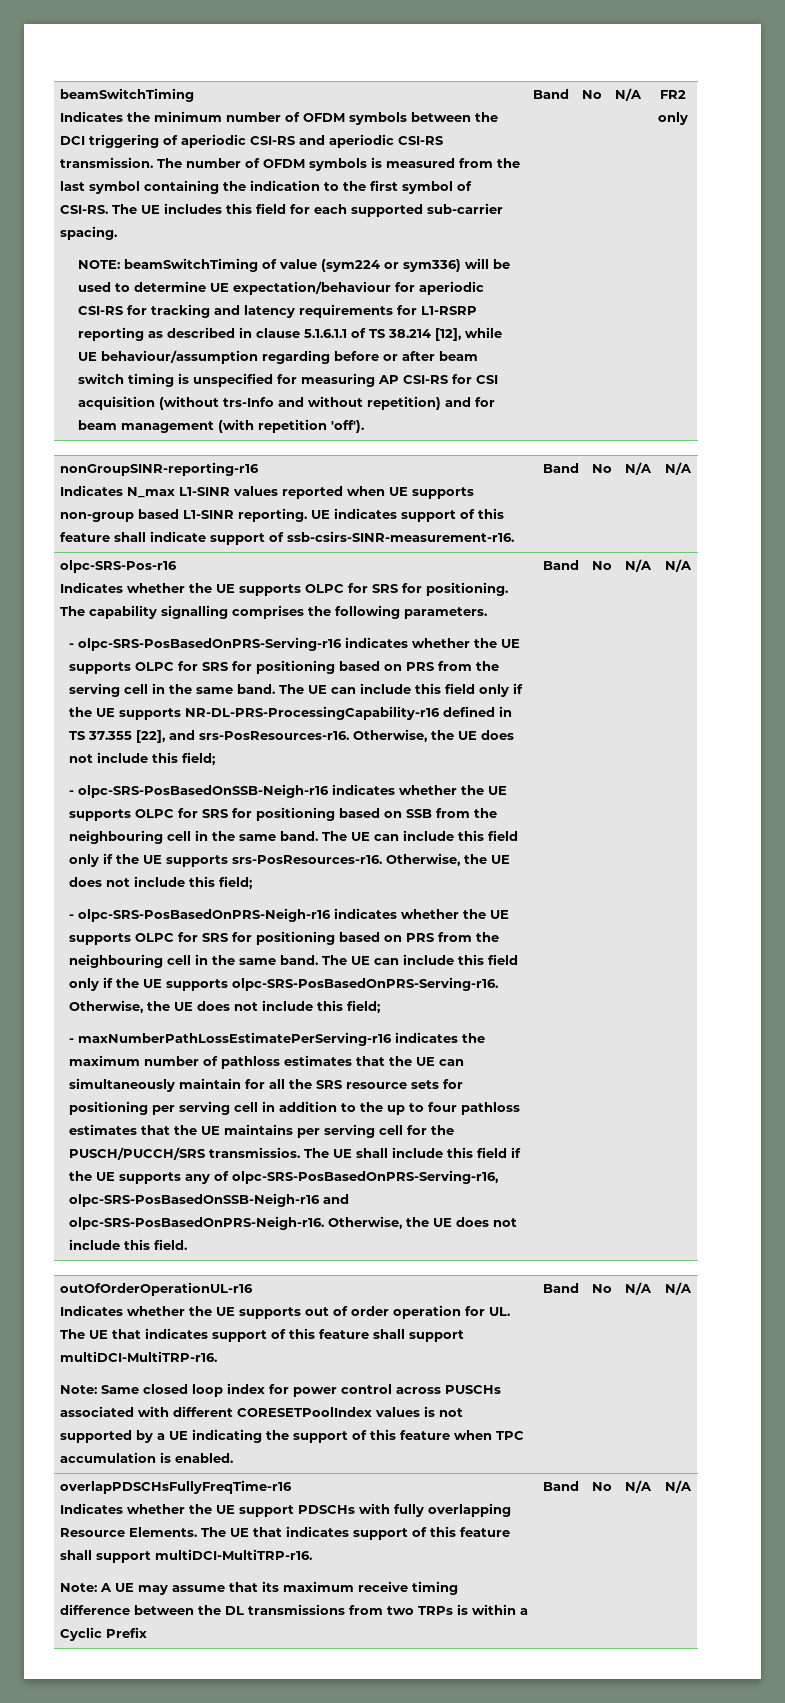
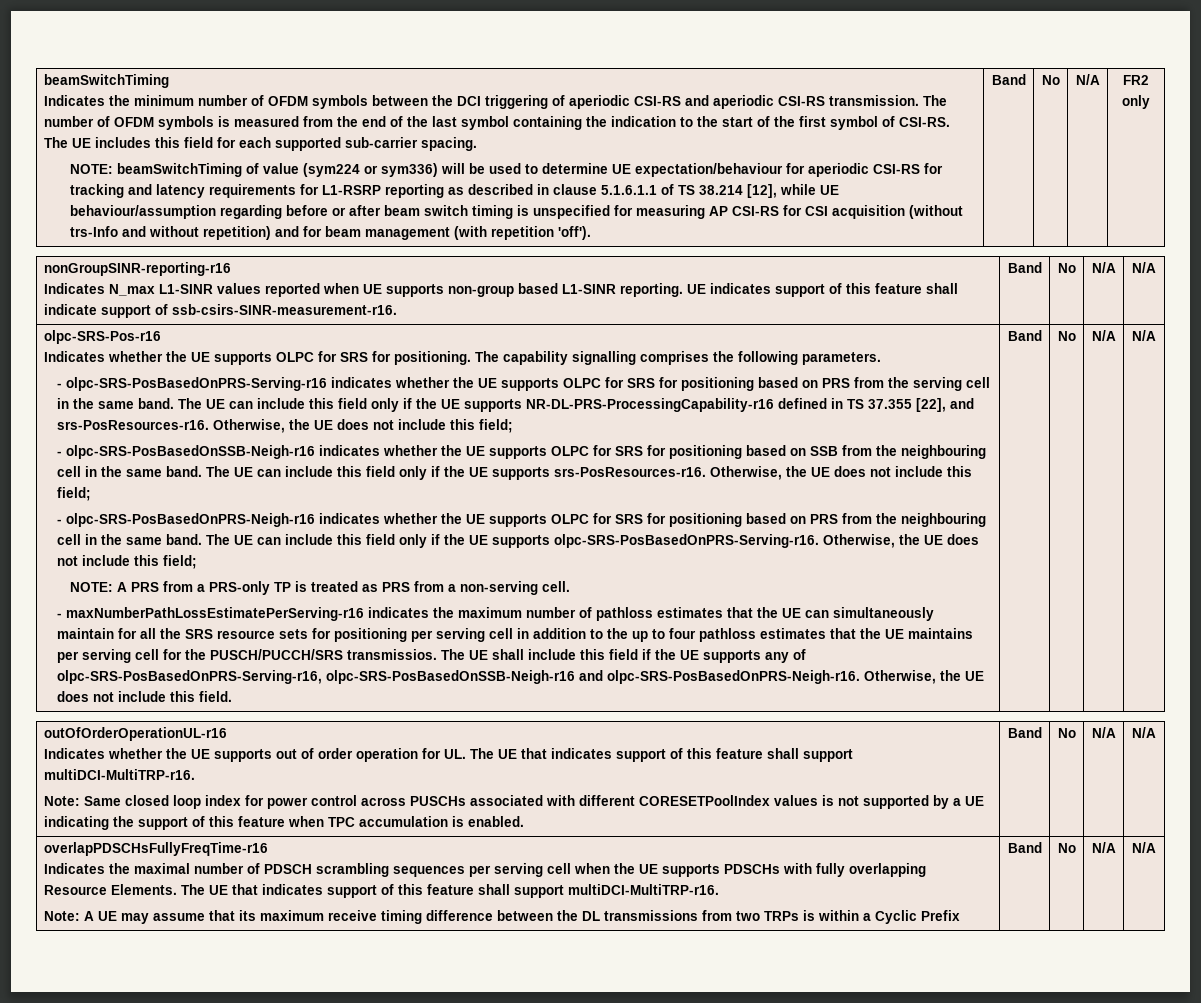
(521, 163) none -> [361,116,428,127] end of the
(367, 186) none -> [721,116,795,127] start of the
(381, 1007) none -> [70,581,571,595] // NOTE: A PRS from a PRS-only TP is treated as PRS from a non-serving cell.
[127,1504,295,1517] whether the UE support -> [108,863,720,877] the maximal number of PDSCH scrambling sequences per serving cell when the UE supports

